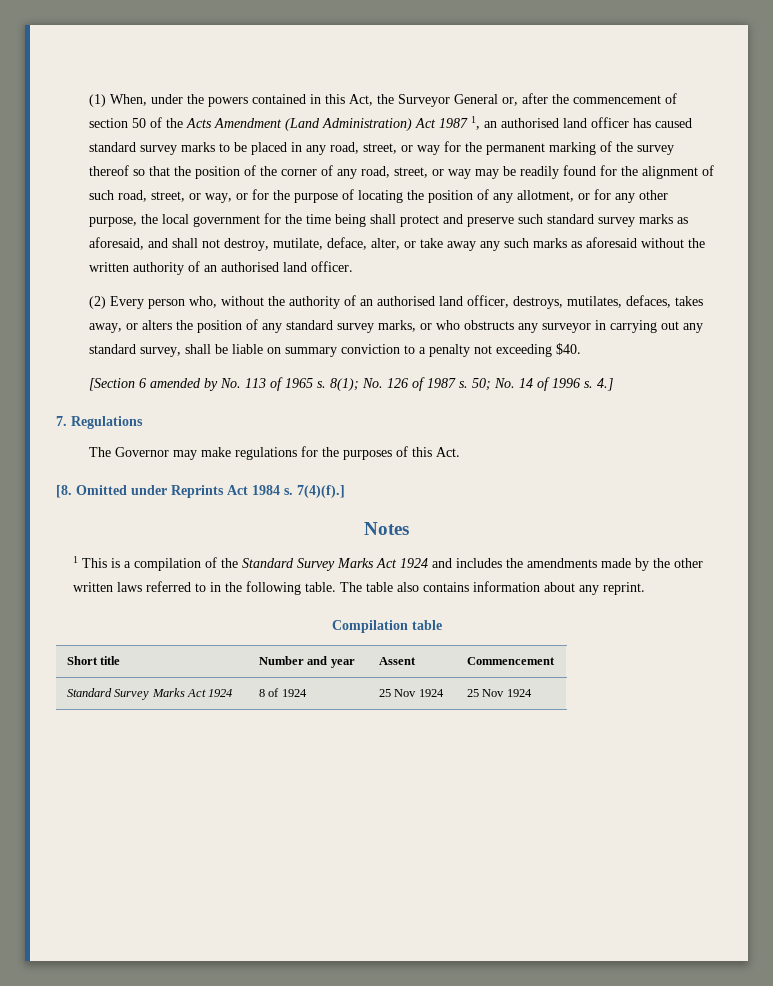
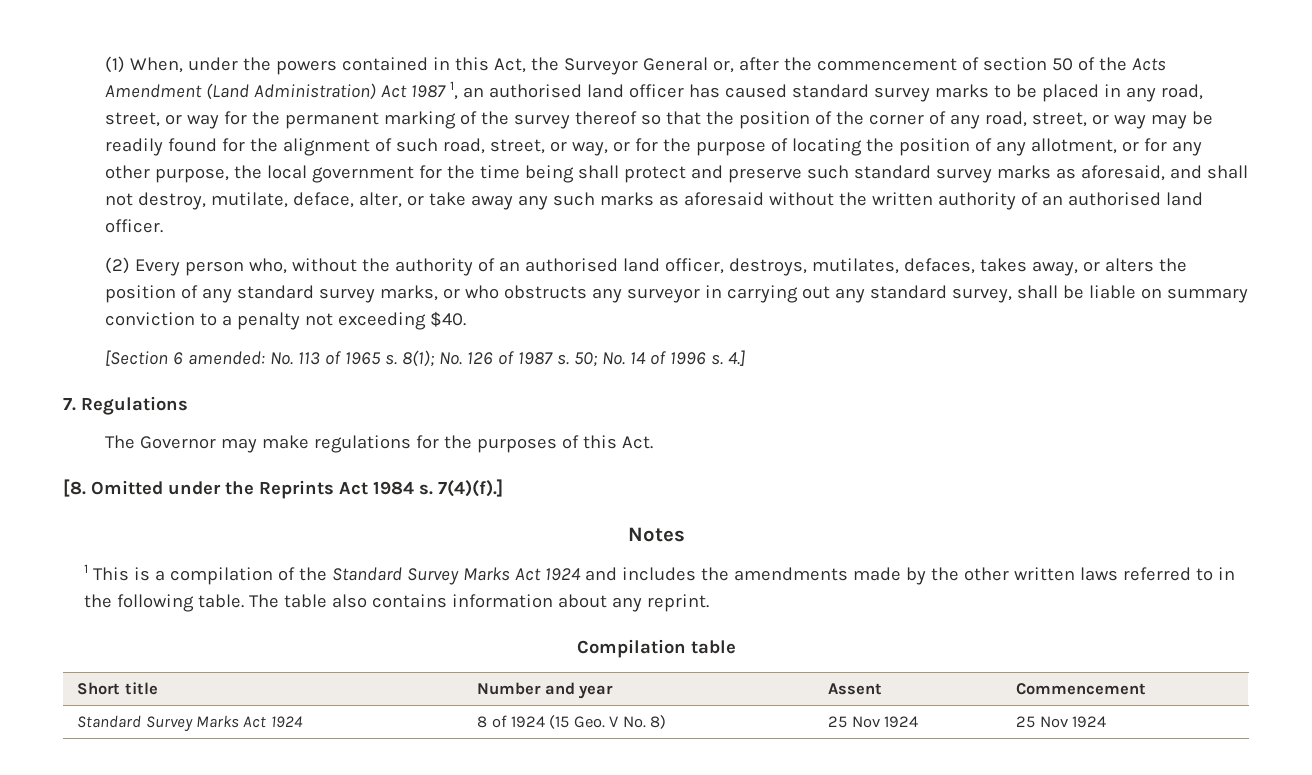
[150,378,219,391] amended by -> [188,351,266,365] amended:
(167, 490) none -> [225,481,254,495] the
(307, 693) none -> [549,715,667,729] (15 Geo. V No. 8)

